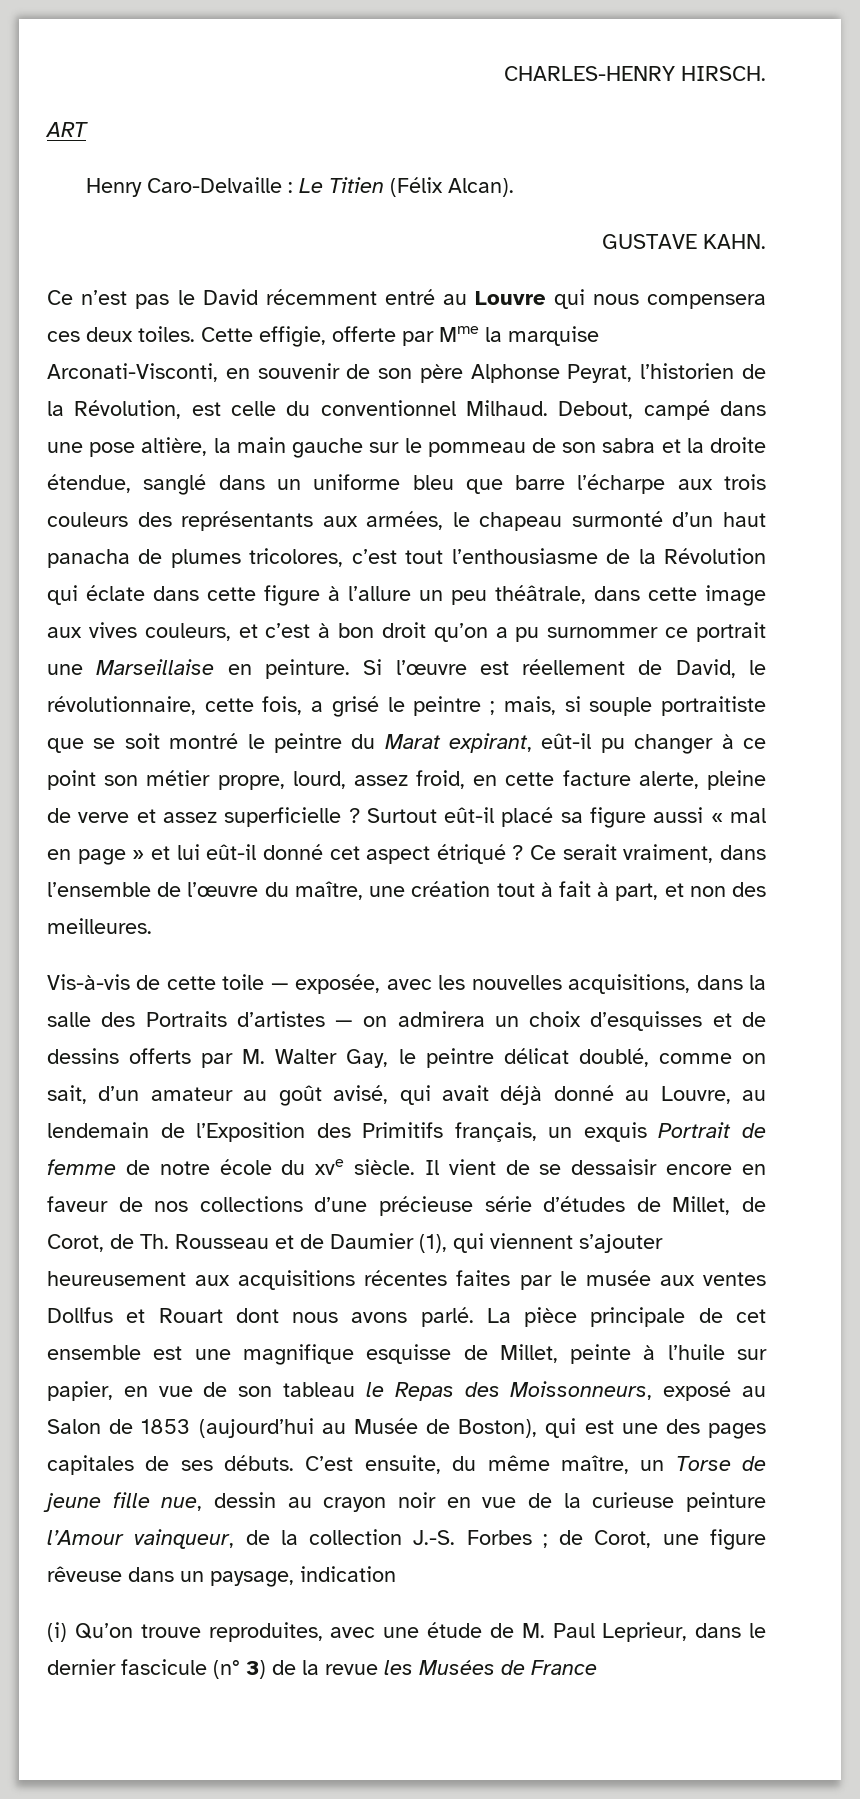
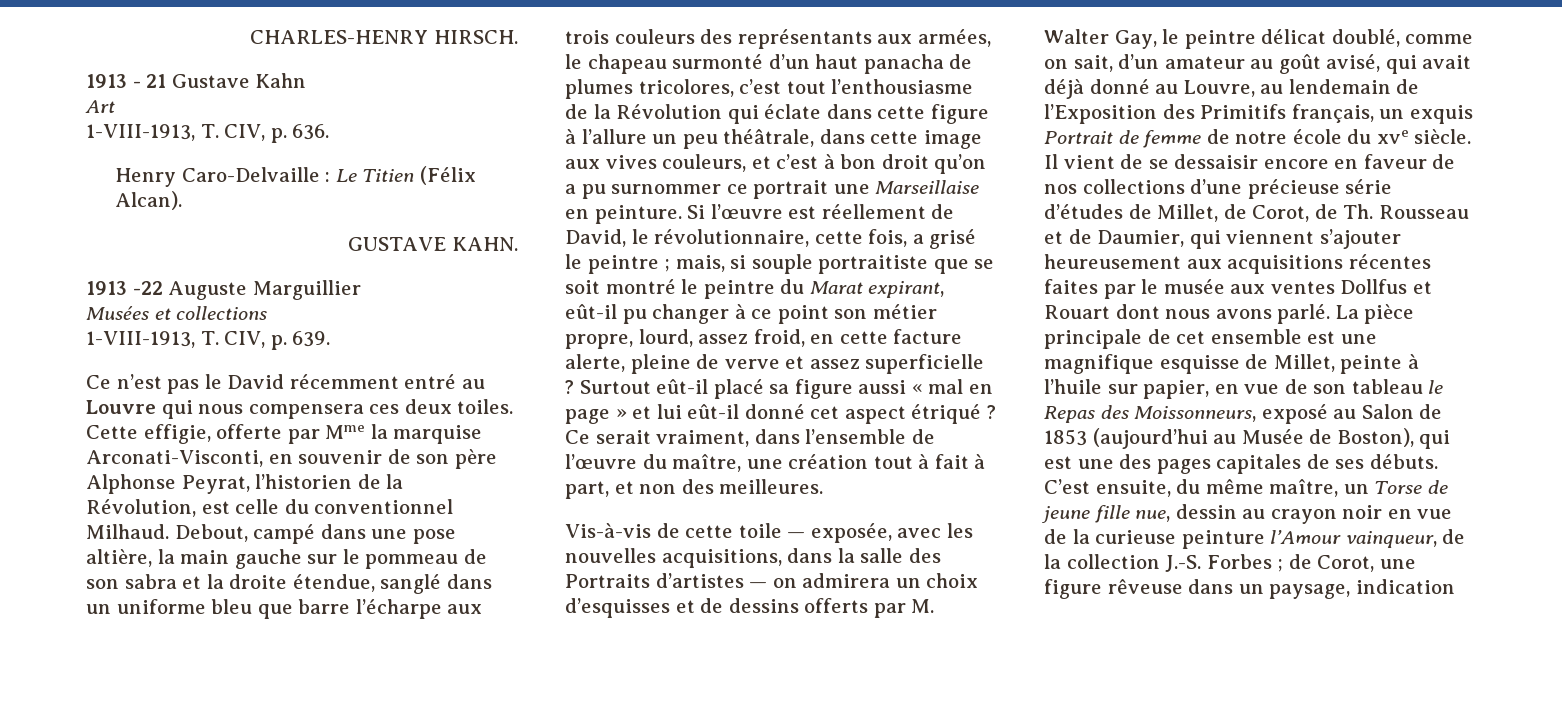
[45,122,88,137] ART -> [86,73,307,88] [85,100,115,113] [86,124,330,143] 1913 - 21 Gustave Kahn // Art // 1-VIII-1913, T. CIV, p. 636.
(766, 241) none -> [86,280,361,300] [86,306,268,320] [86,331,331,350] // 1913 -22 Auguste Marguillier // Musées et collections // 1-VIII-1913, T. CIV, p. 639.
[330,1233,447,1253] Daumier (1), -> [1097,230,1185,247] Daumier,
[47,1622,766,1642] [47,1659,597,1679] // (i) Qu’on trouve reproduites, avec une étude de M. Paul Leprieur, dans le dernier fascicule (n° 3) de la revue les Musées de France -> (1455, 586) none

